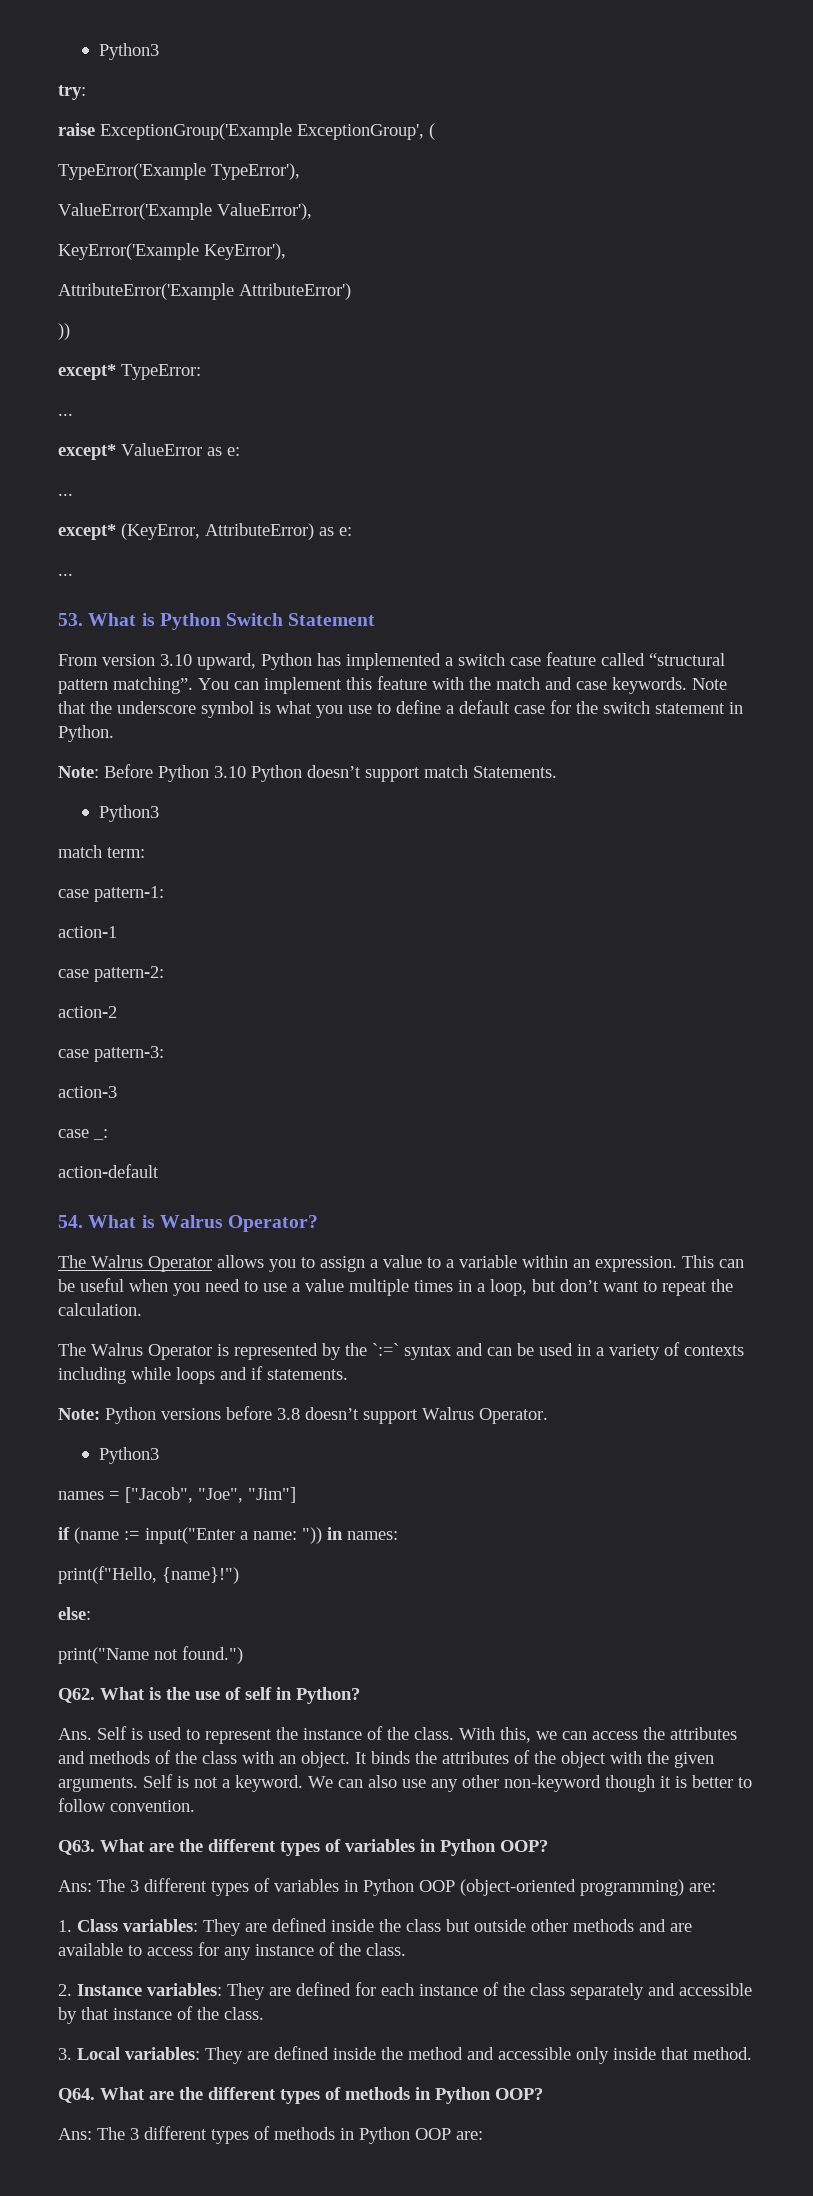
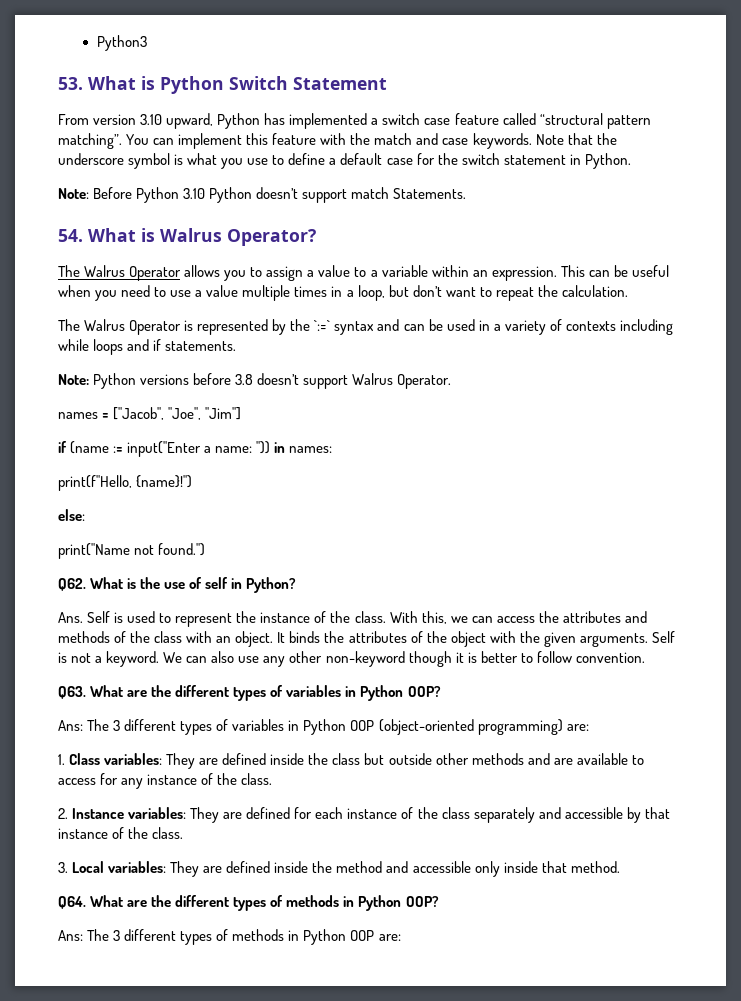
[98,43,159,60] [58,85,86,100] [58,123,435,140] [58,163,300,180] [58,203,312,220] [58,243,286,260] [58,283,351,300] [58,323,70,340] [58,364,201,380] [58,413,73,416] [58,443,240,460] [58,493,73,496] [58,523,352,540] [58,573,73,576] Python3 // try: // raise ExceptionGroup('Example ExceptionGroup', ( // TypeError('Example TypeError'), // ValueError('Example ValueError'), // KeyError('Example KeyError'), // AttributeError('Example AttributeError') // )) // except* TypeError: // ... // except* ValueError as e: // ... // except* (KeyError, AttributeError) as e: // ... -> [96,35,147,51] Python3
[98,805,159,822] [58,845,145,858] [58,886,164,902] [58,926,117,938] [58,966,164,982] [58,1006,117,1018] [58,1046,164,1062] [58,1086,117,1098] [58,1129,108,1140] [58,1164,159,1178] // Python3 // match term: // case pattern-1: // action-1 // case pattern-2: // action-2 // case pattern-3: // action-3 // case _: // action-default -> (467, 193) none
[98,1447,159,1464] // Python3 -> (452, 381) none

